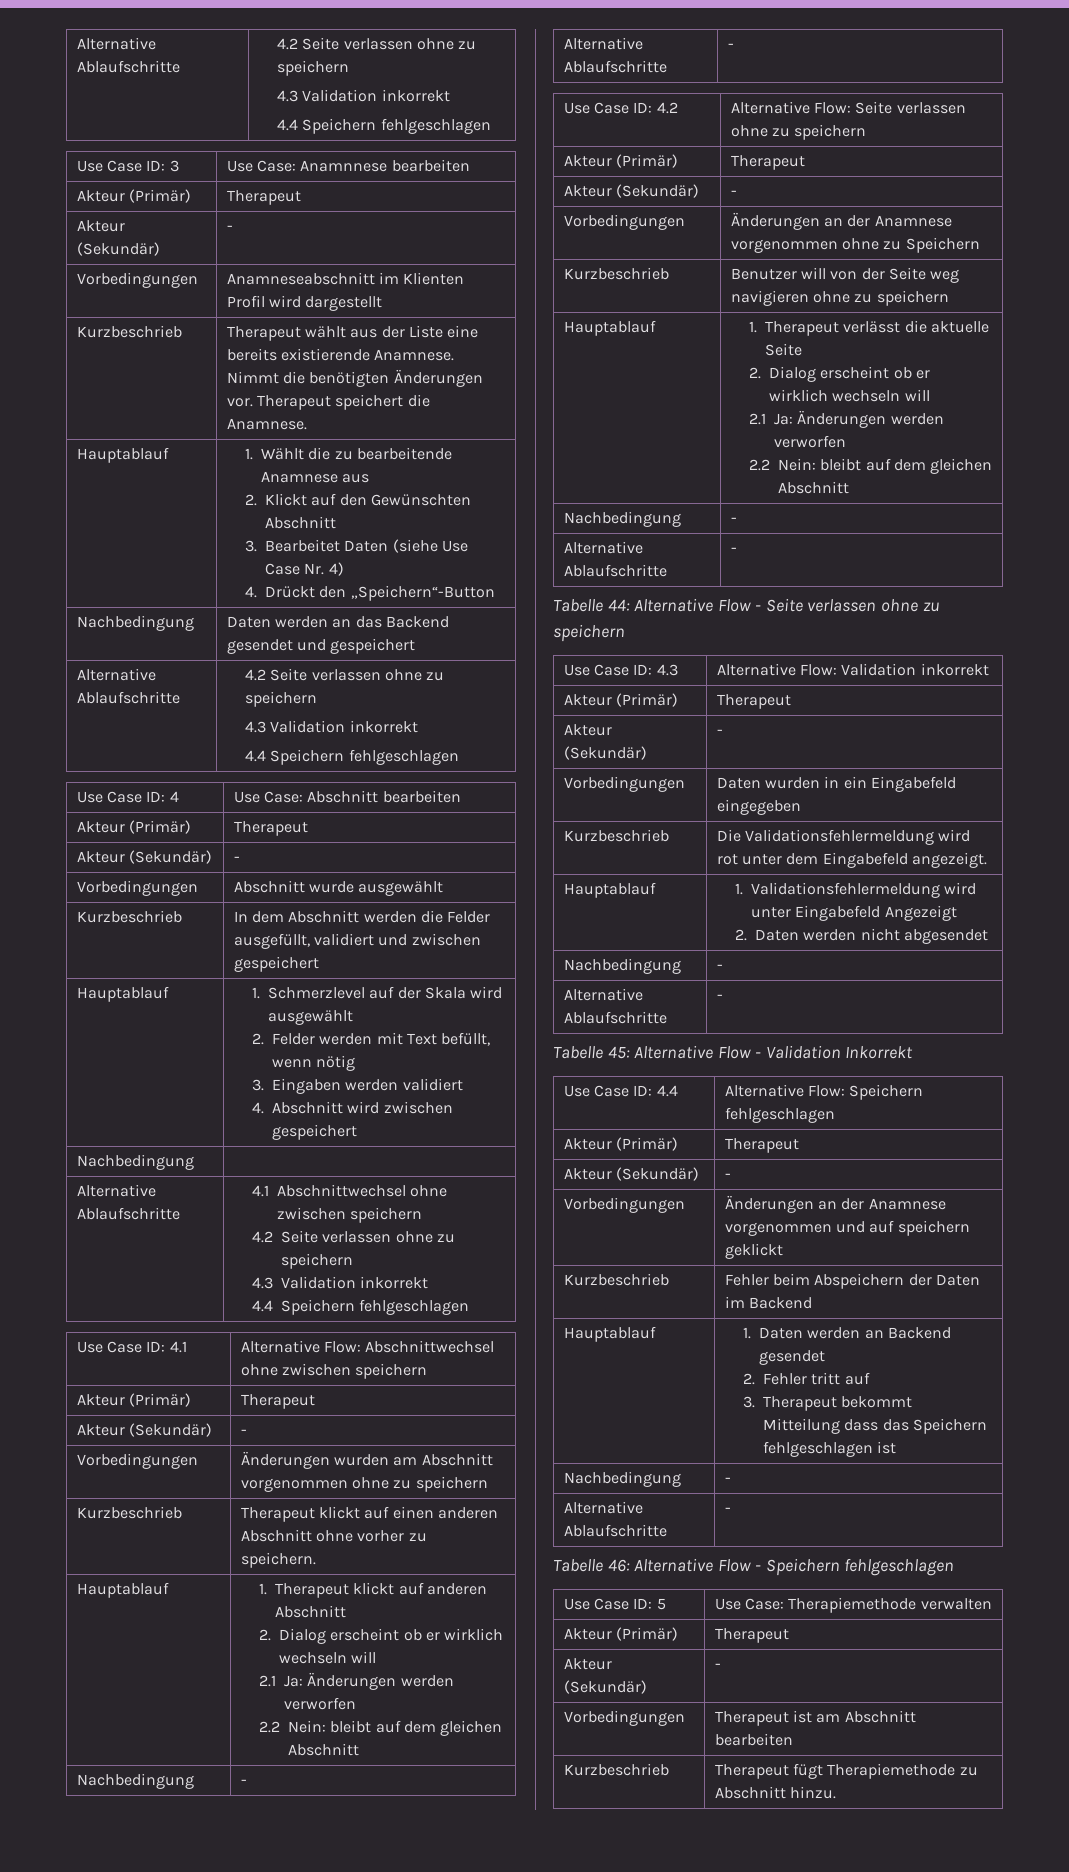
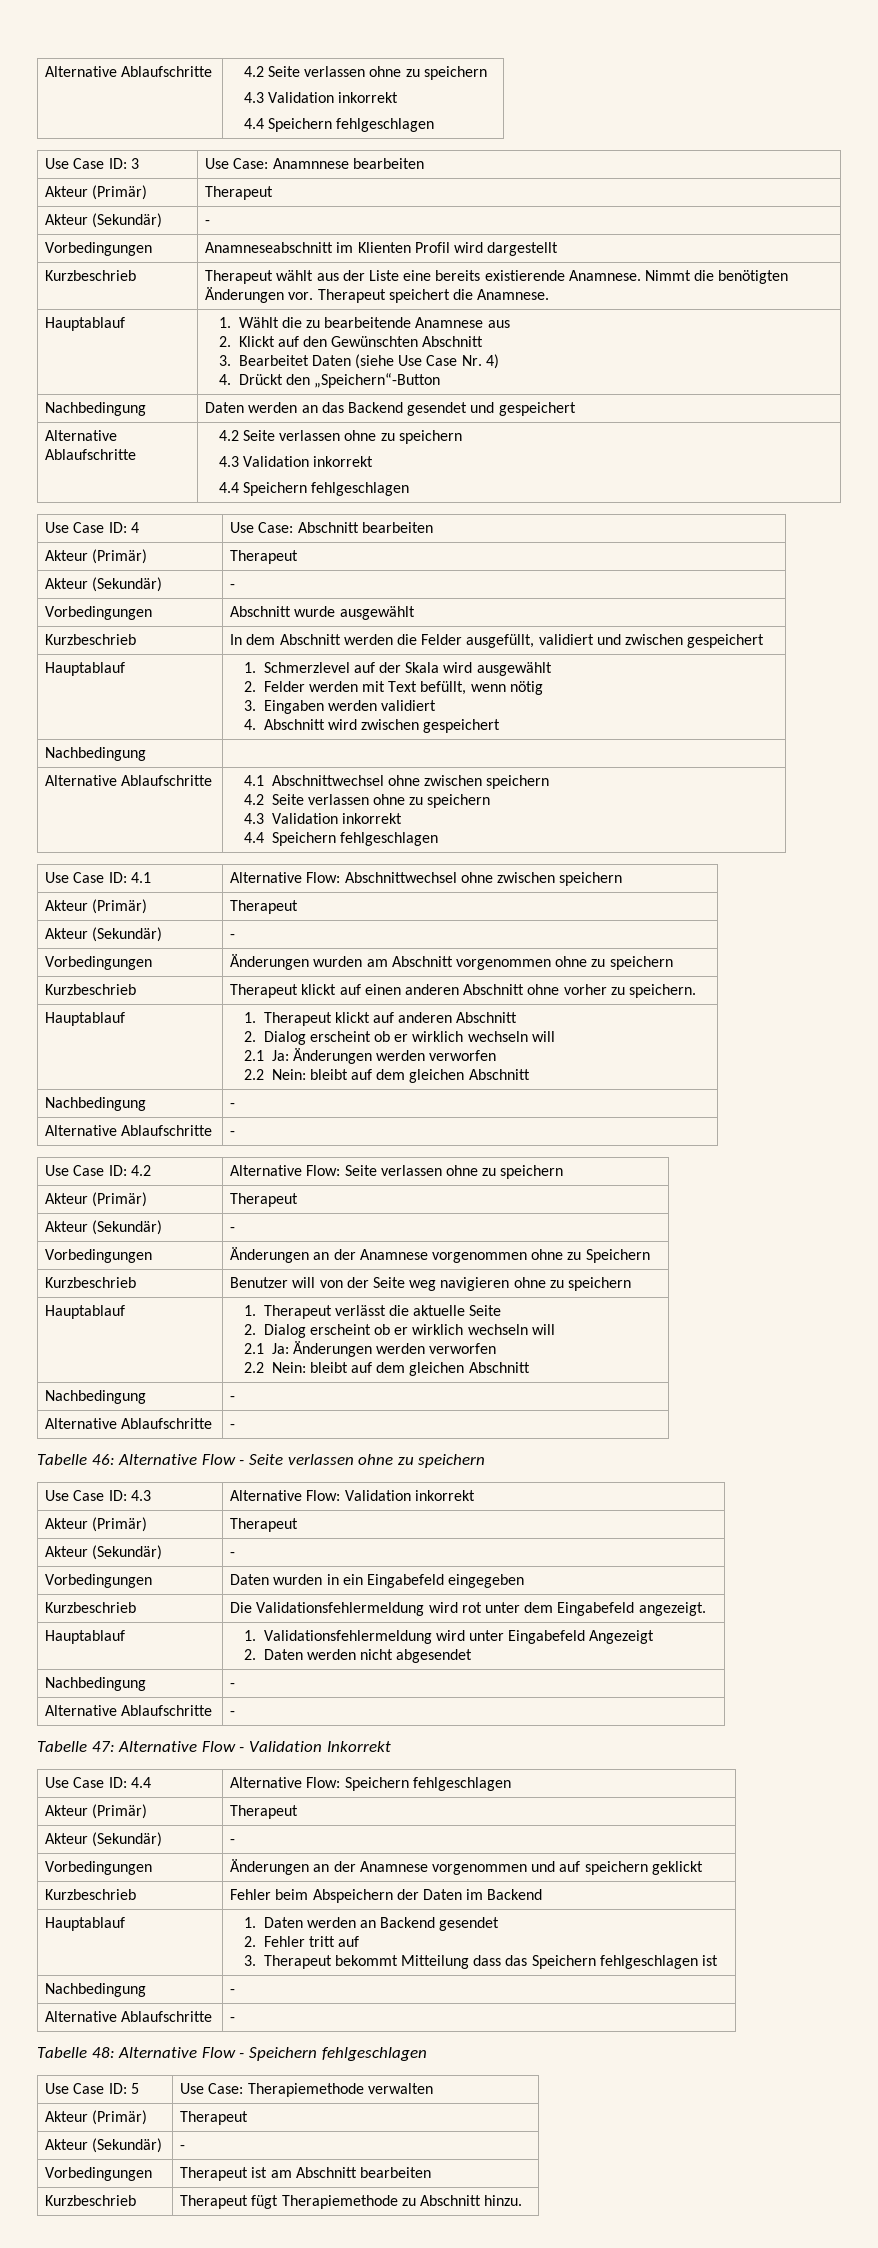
[607,599,630,611] 44: -> [91,1454,115,1465] 46:
[607,1046,630,1059] 45: -> [91,1741,115,1752] 47:
[607,1559,630,1572] 46: -> [91,2047,115,2058] 48:

